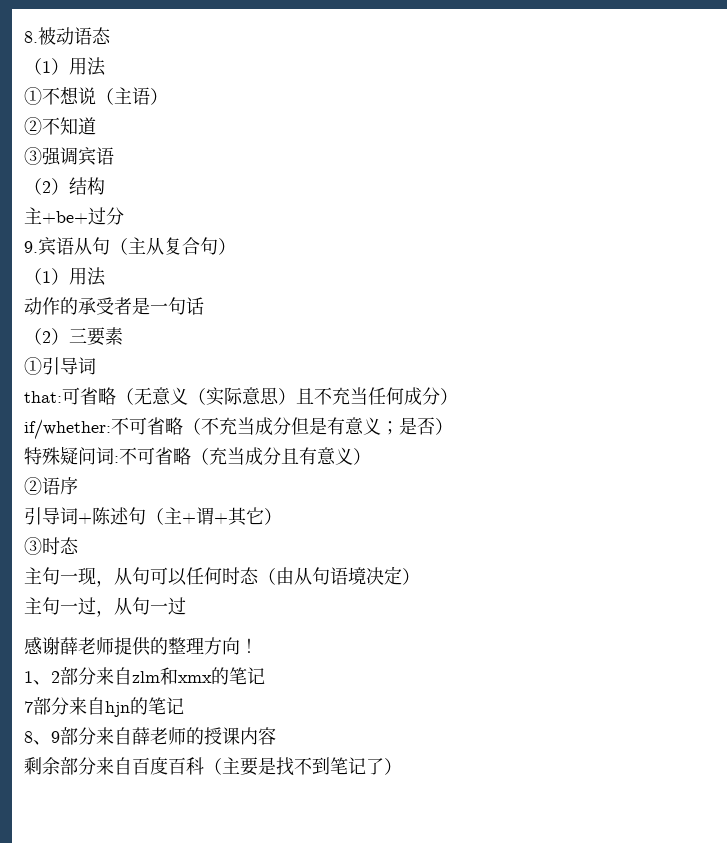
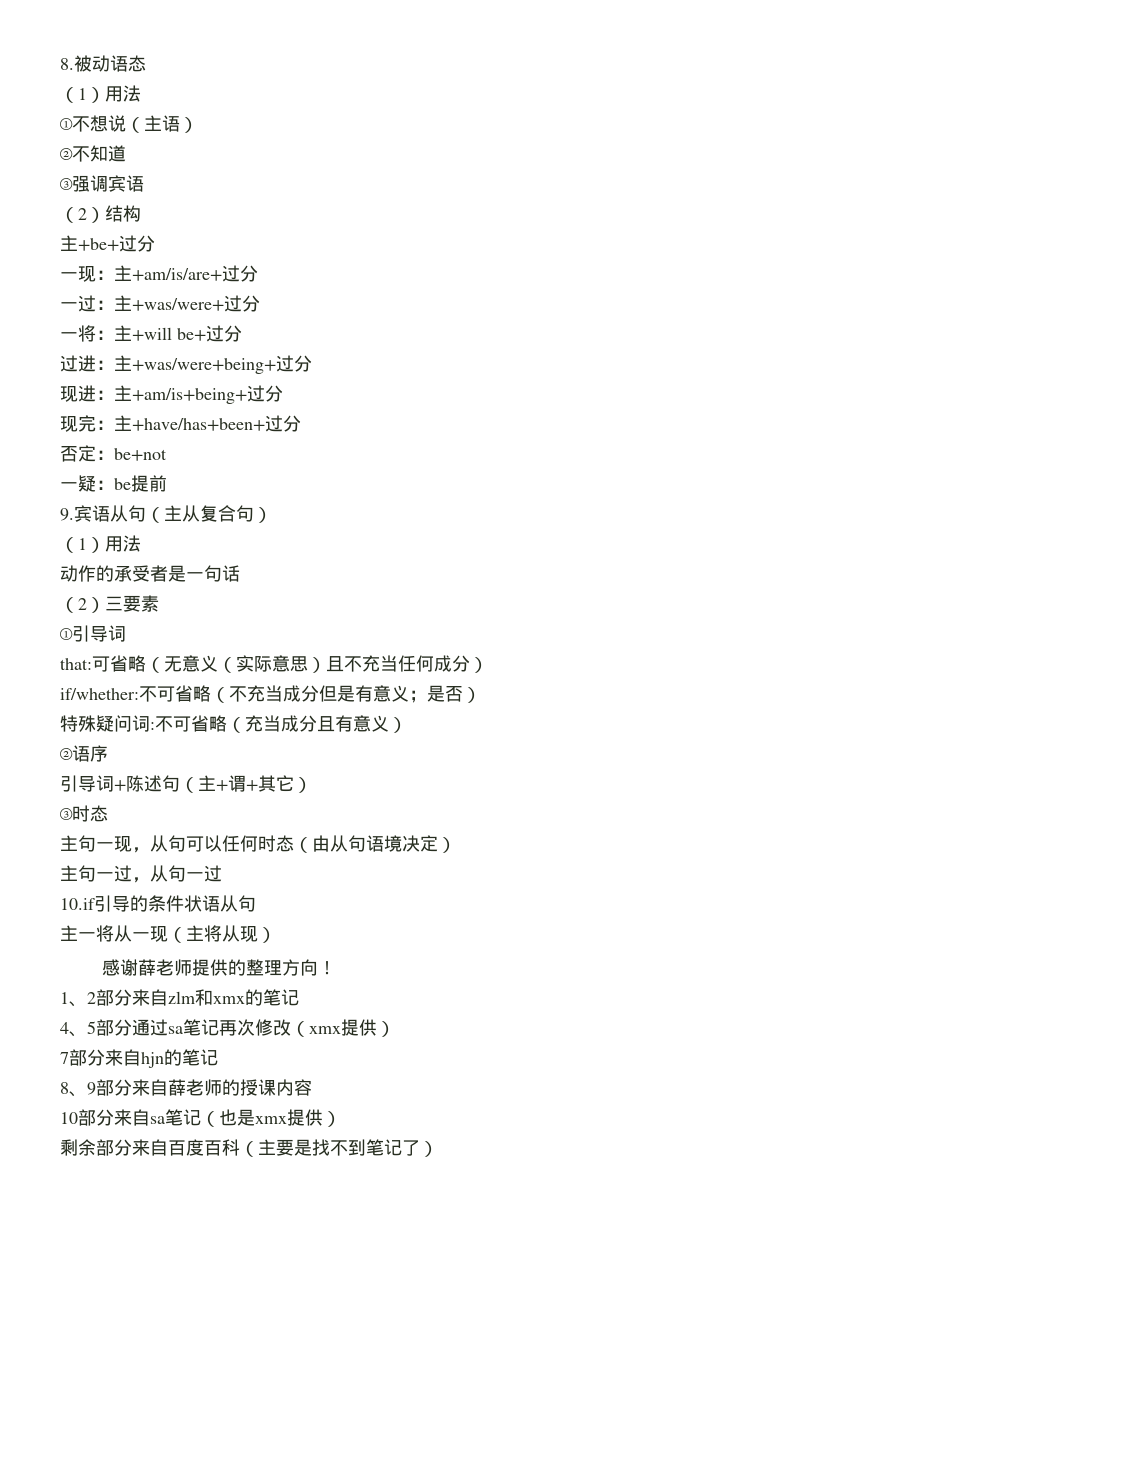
(124, 216) none -> [60,265,258,282] [60,295,260,312] [60,325,242,342] [60,355,312,374] [60,385,283,404] [60,415,301,432] [60,445,167,462] [60,475,167,492] // 一现：主+am/is/are+过分 // 一过：主+was/were+过分 // 一将：主+will be+过分 // 过进：主+was/were+being+过分 // 现进：主+am/is+being+过分 // 现完：主+have/has+been+过分 // 否定：be+not // 一疑：be提前
(186, 606) none -> [60,895,256,912] [60,925,276,943] // 10.if引导的条件状语从句 // 主一将从一现（主将从现）
(265, 676) none -> [60,1019,395,1037] // 4、5部分通过sa笔记再次修改（xmx提供）
(276, 736) none -> [60,1109,341,1127] // 10部分来自sa笔记（也是xmx提供）

